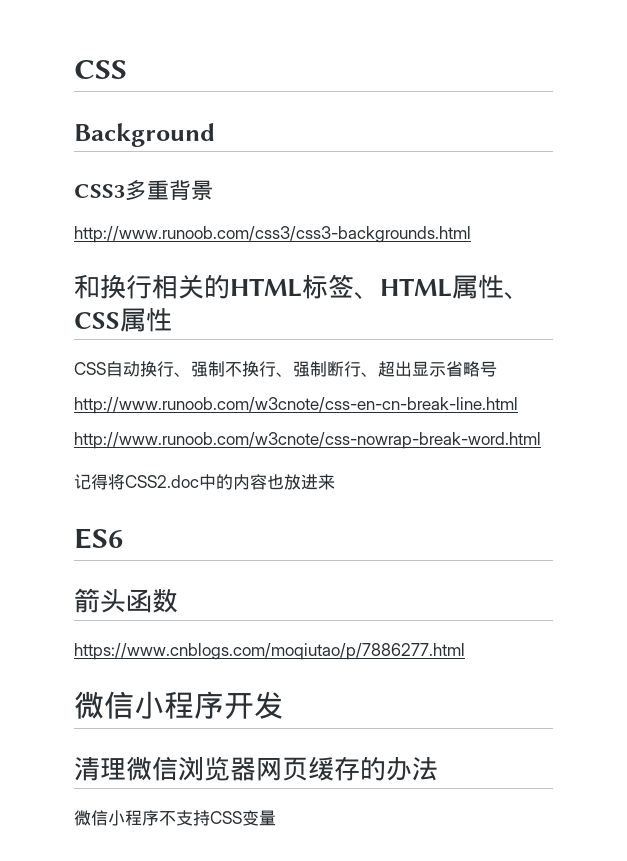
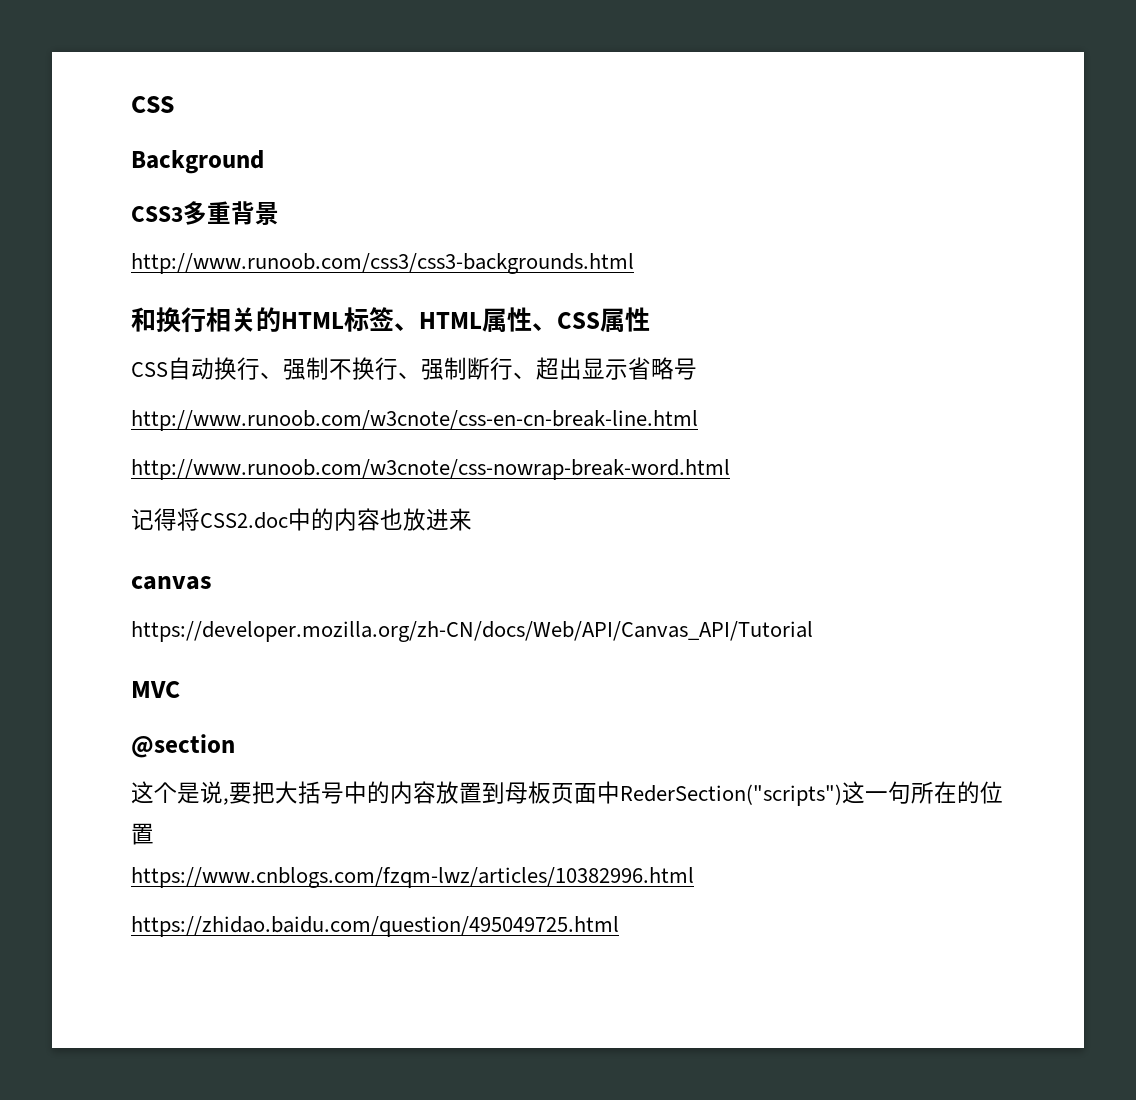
[74,528,123,549] [74,588,178,613] [74,643,465,660] [74,691,284,719] [74,756,438,781] [74,810,276,826] ES6 // 箭头函数 // https://www.cnblogs.com/moqiutao/p/7886277.html // 微信小程序开发 // 清理微信浏览器网页缓存的办法 // 微信小程序不支持CSS变量 -> [131,576,212,590] [131,621,813,642] [131,681,180,698] [131,734,235,758] [131,781,1003,806] [131,823,154,845] [131,867,694,888] [131,916,619,937] canvas // https://developer.mozilla.org/zh-CN/docs/Web/API/Canvas_API/Tutorial // MVC // @section // 这个是说,要把大括号中的内容放置到母板页面中RederSection("scripts")这一句所在的位置 // https://www.cnblogs.com/fzqm-lwz/articles/10382996.html // https://zhidao.baidu.com/question/495049725.html

